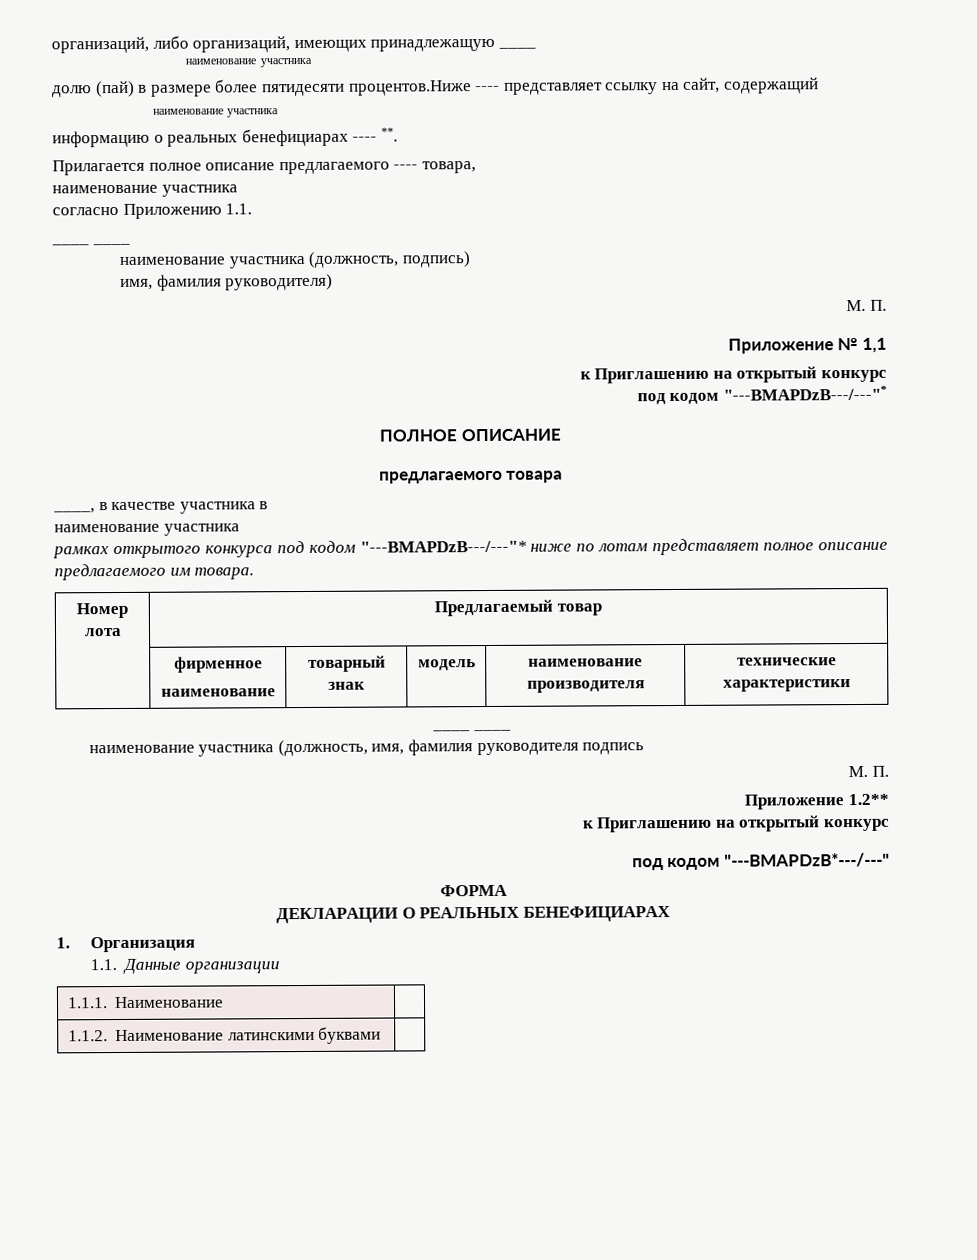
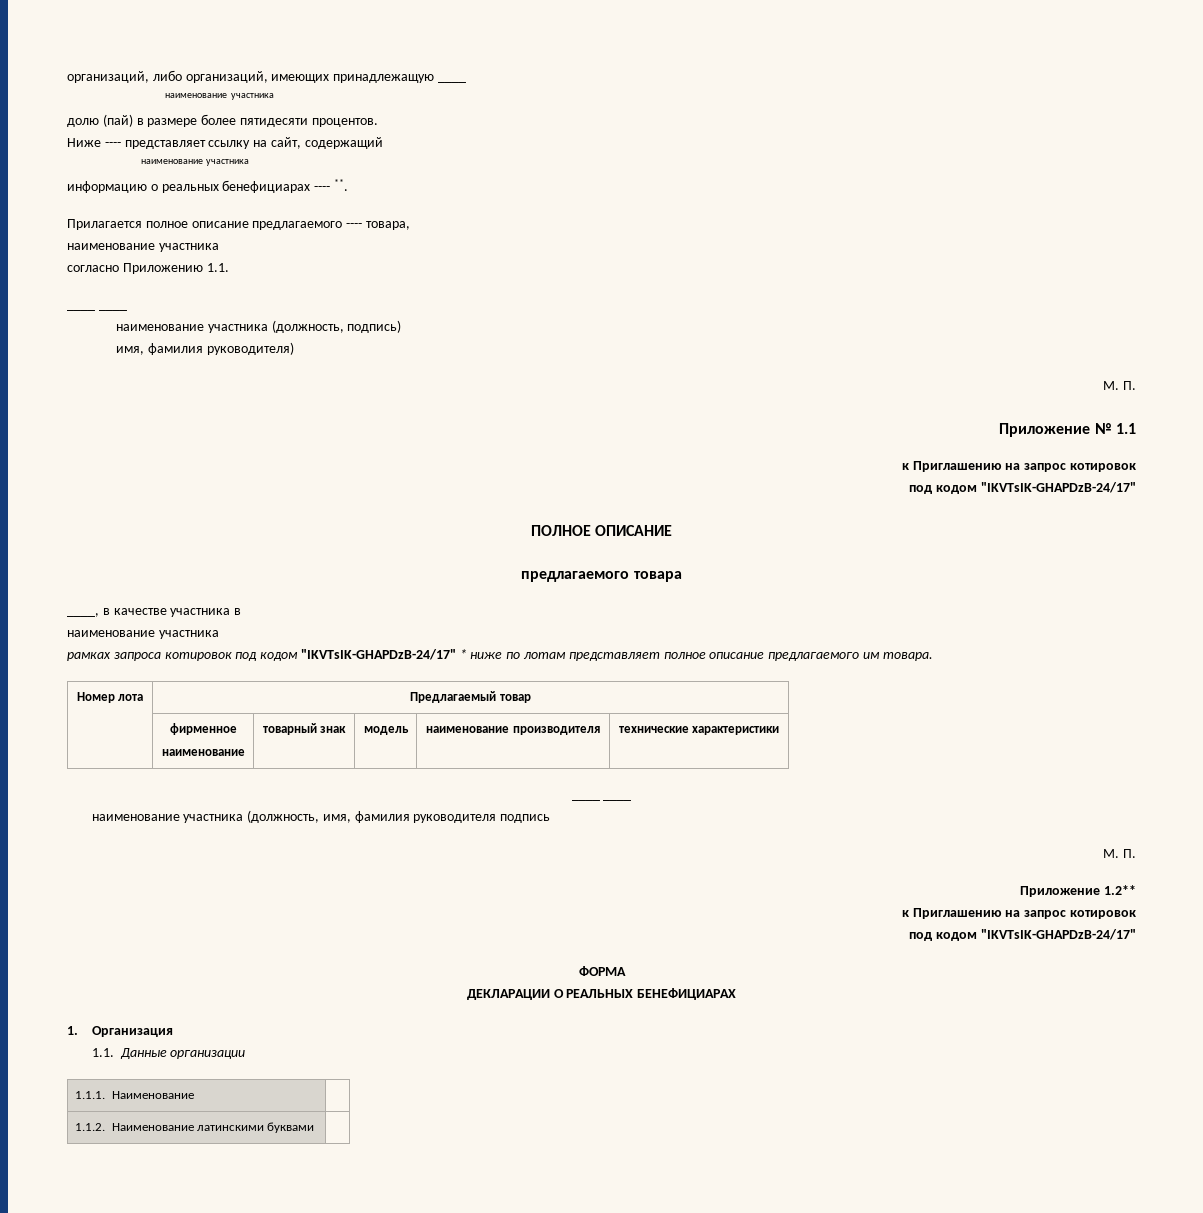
[348,80,472,96] процентов.Ниже -> [311,118,378,127] [67,138,101,147] процентов. // Ниже
[862,337,887,353] [579,366,888,384] [636,385,887,405] 1,1 // к Приглашению на открытый конкурс // под кодом "---BMAPDzB---/---"* -> [1116,423,1136,434] [901,461,1136,472] [909,482,1136,494] 1.1 // к Приглашению на запрос котировок // под кодом "IKVTsIK-GHAPDzB-24/17"
[112,540,527,559] открытого конкурса под кодом "---BMAPDzB---/---"* -> [113,649,467,661] запроса котировок под кодом "IKVTsIK-GHAPDzB-24/17" *
[739,815,891,832] [631,852,890,871] открытый конкурс // под кодом "---BMAPDzB*---/---" -> [1024,910,1136,919] [909,929,1136,941] запрос котировок // под кодом "IKVTsIK-GHAPDzB-24/17"

